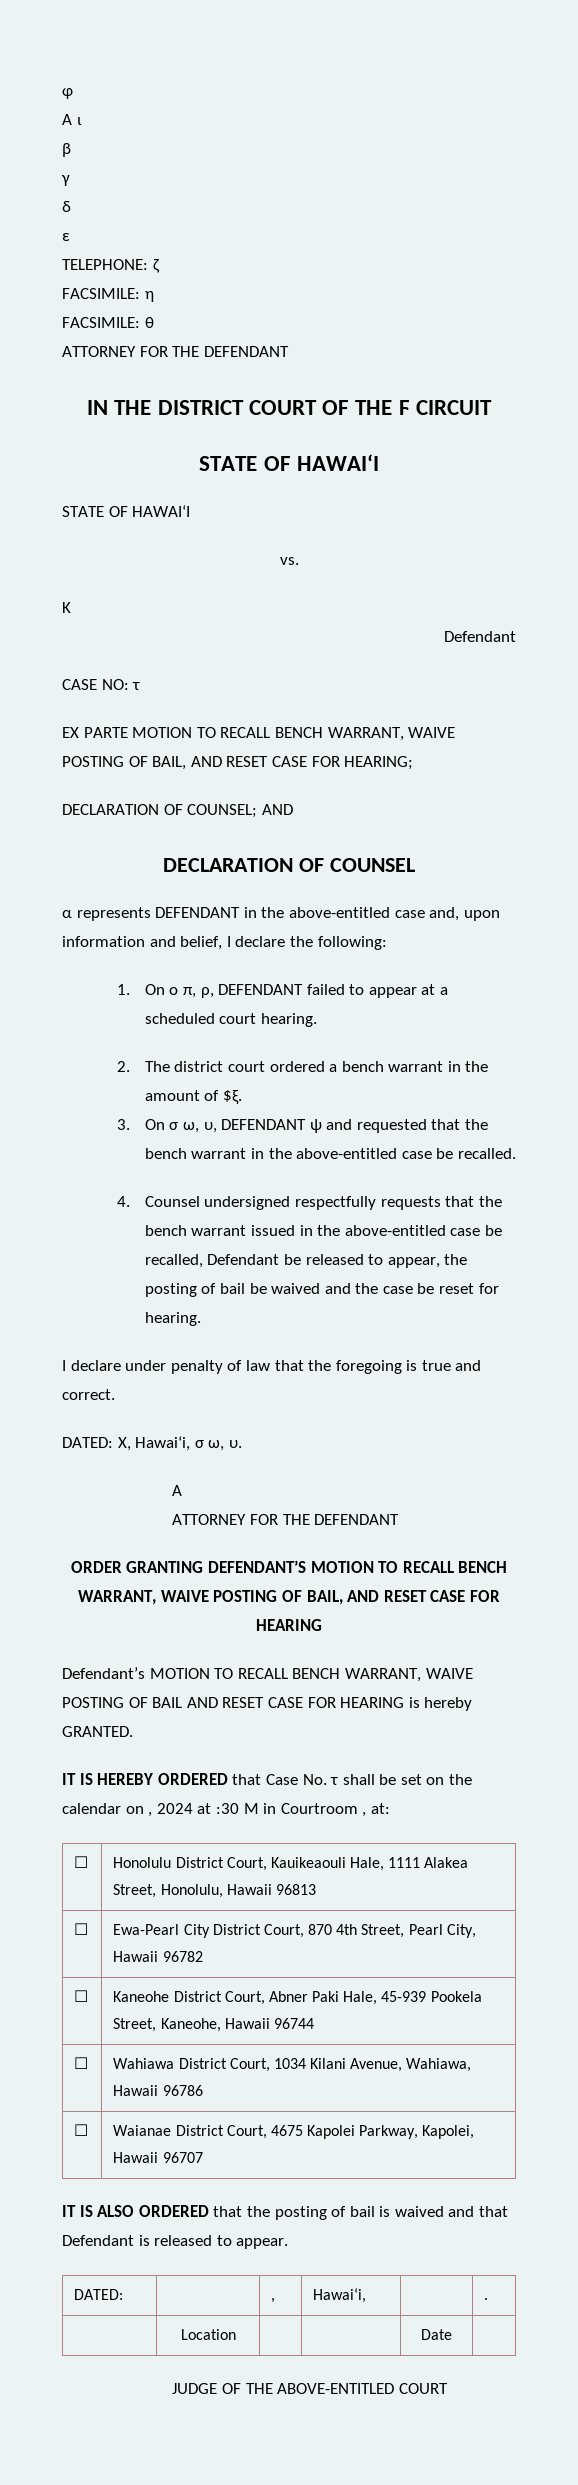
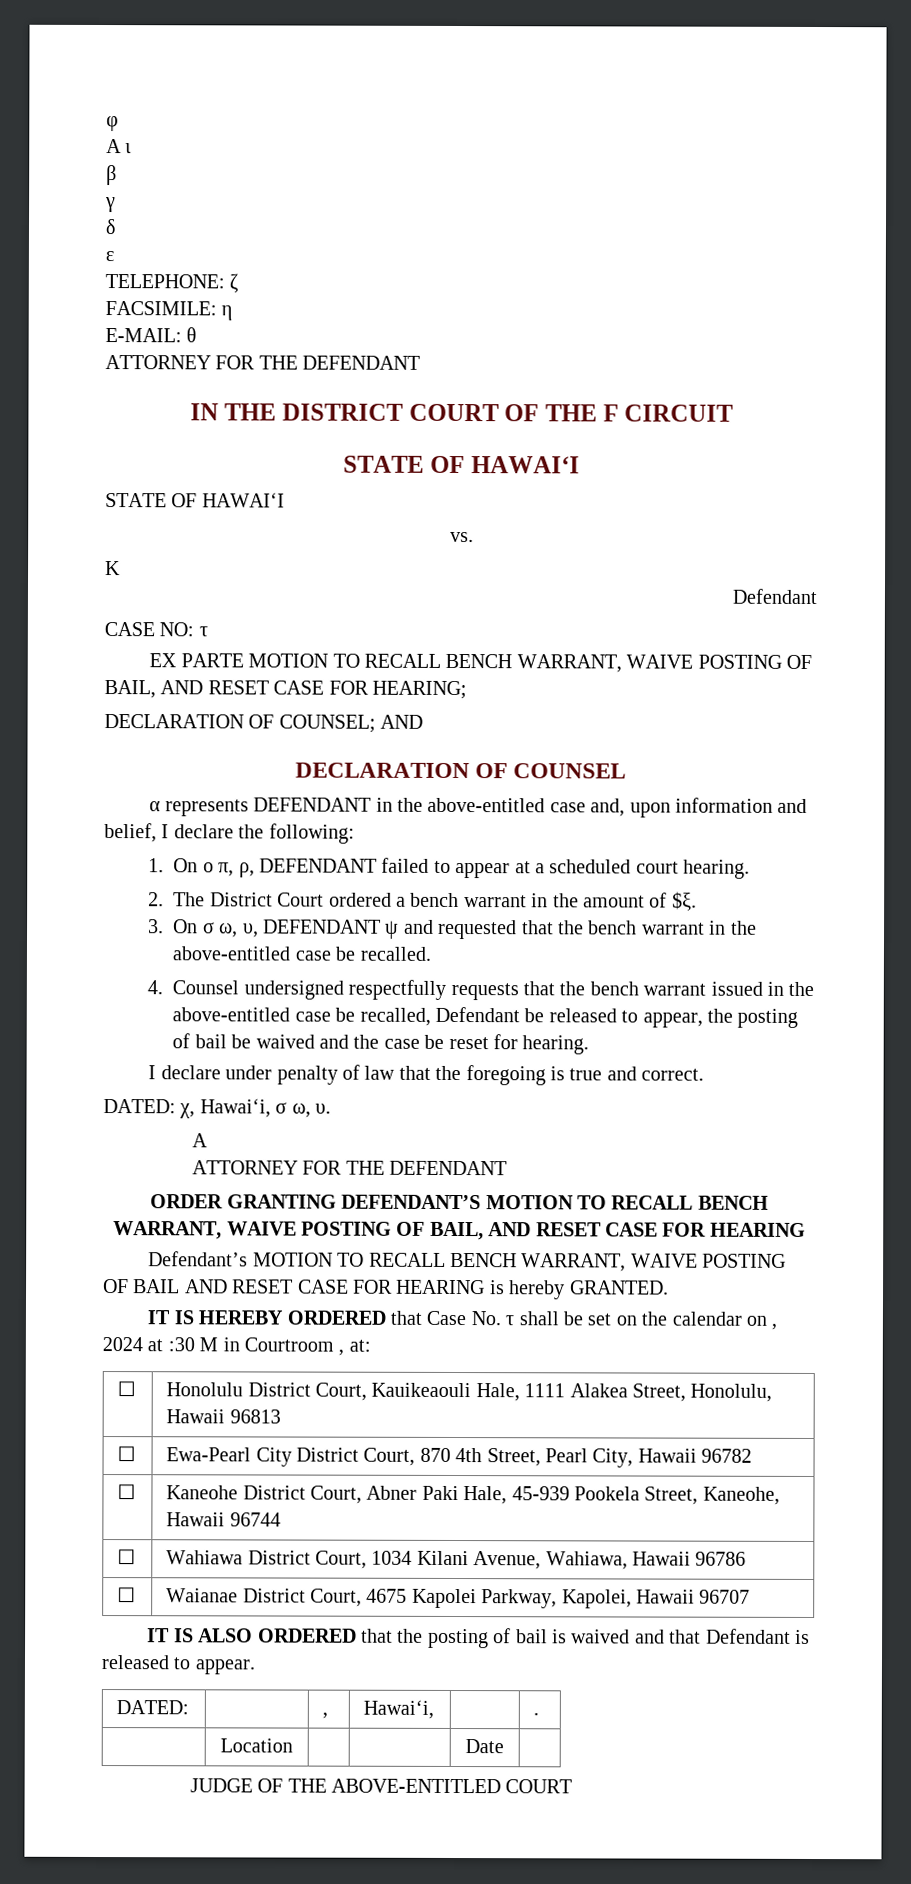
[62,317,140,328] FACSIMILE: -> [105,328,182,343] E-MAIL:
[174,1061,265,1072] district court -> [209,892,325,907] District Court
[117,1437,131,1451] Χ, -> [179,1103,196,1119] χ,

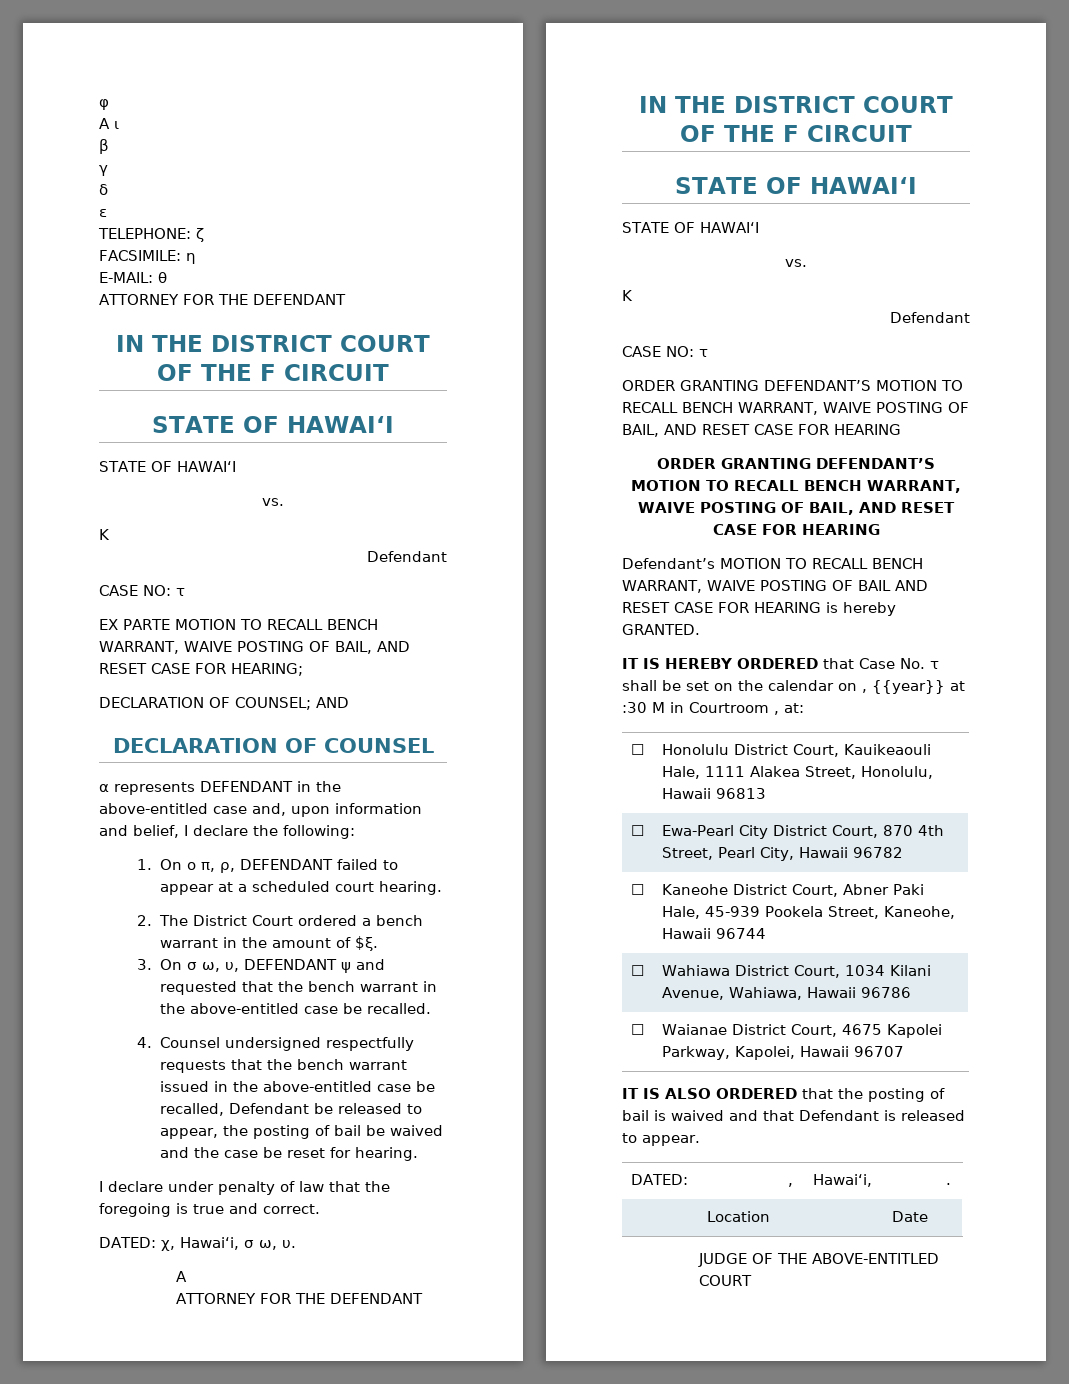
(508, 1168) none -> [639,96,954,113] [680,125,912,142] [675,177,917,194] [622,222,759,233] [785,259,807,267] [622,290,633,301] [890,312,970,323] [622,346,708,357] [622,380,963,391] [622,402,969,415] [622,424,901,437] // IN THE DISTRICT COURT OF THE Ϝ CIRCUIT // STATE OF HAWAIʻI // STATE OF HAWAIʻI // vs. // Κ // Defendant // CASE NO: τ // ORDER GRANTING DEFENDANT’S MOTION TO RECALL BENCH WARRANT, WAIVE POSTING OF BAIL, AND RESET CASE FOR HEARING
[102,1337,143,1352] 2024 -> [872,680,945,694] {{year}}

